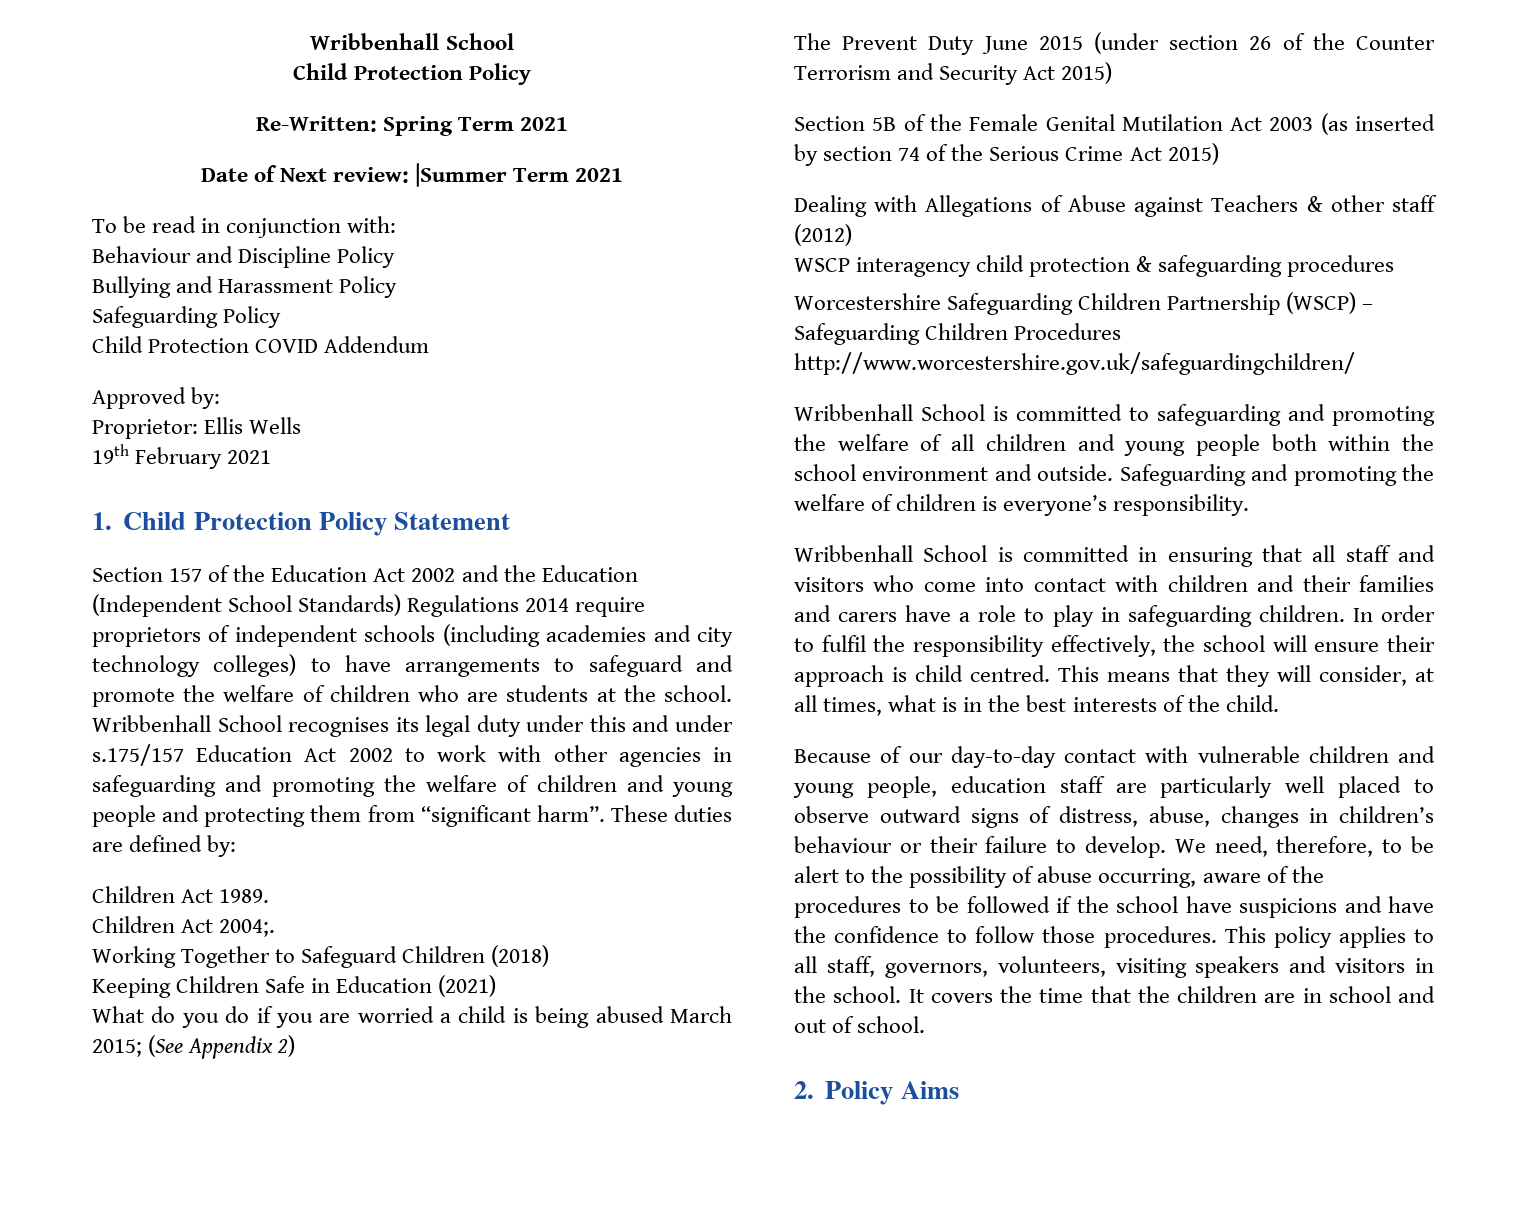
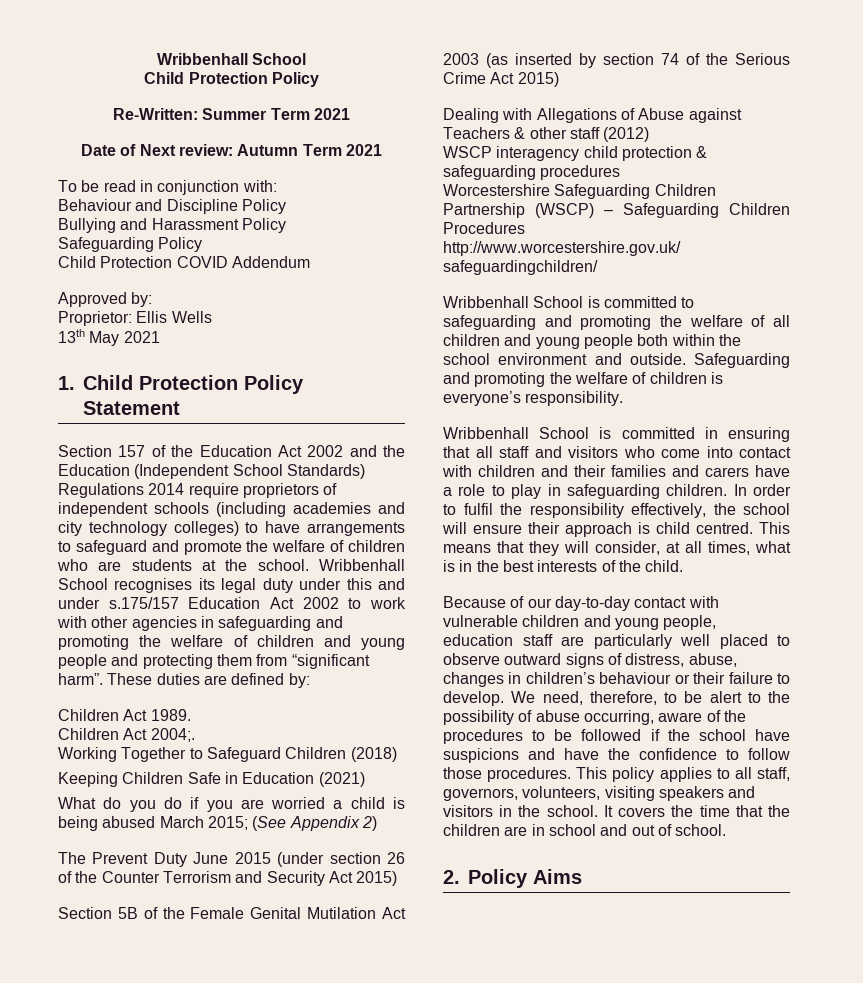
[382,116,453,136] Spring -> [202,108,267,120] Summer
[415,163,508,187] |Summer -> [237,144,299,156] Autumn
[92,444,223,469] 19th February -> [58,329,120,346] 13th May

